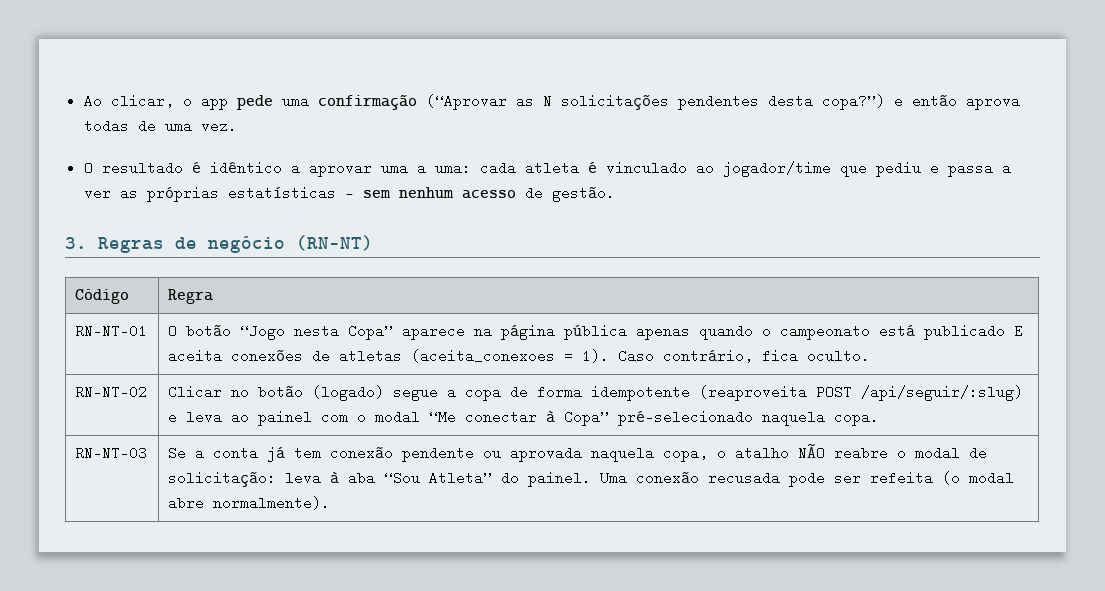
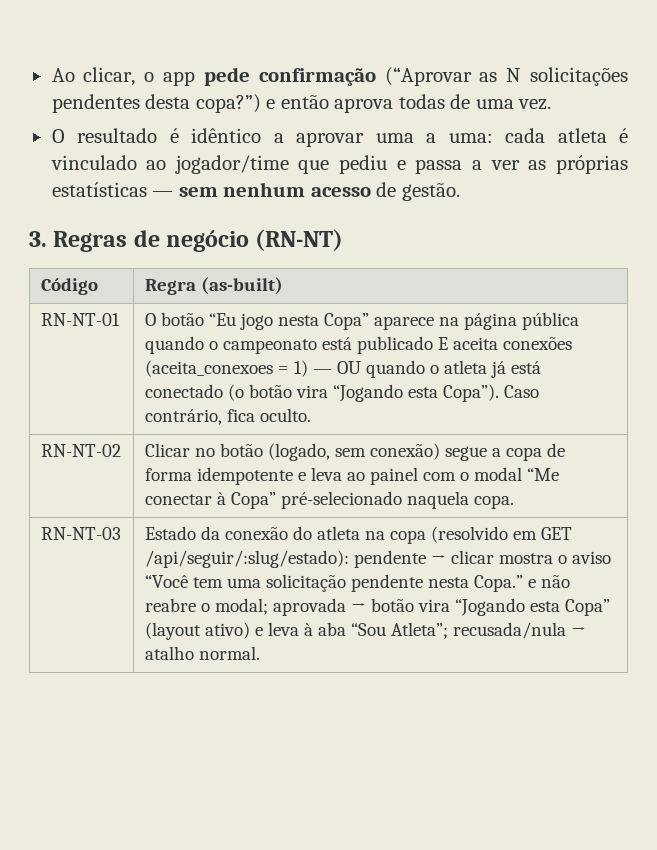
[281,94,309,108] uma -> (250, 76) none
(214, 296) none -> [200,277,283,295] (as-built)
[240,324,286,340] “Jogo -> [208,313,273,330] “Eu jogo
[636,324,691,340] apenas -> (579, 321) none
[312,349,610,363] de atletas (aceita_conexoes = 1). -> [144,360,541,378] [144,384,499,402] (aceita_conexoes = 1) — OU quando o atleta já está conectado (o botão vira “Jogando esta Copa”).
[312,385,385,401] (logado) -> [267,443,440,461] (logado, sem conexão)
[699,385,1024,401] (reaproveita POST /api/seguir/:slug) -> (293, 476) none
[168,444,988,462] [168,471,1015,487] [168,496,331,510] Se a conta já tem conexão pendente ou aprovada naquela copa, o atalho NÃO reabre o modal de solicitação: leva à aba “Sou Atleta” do painel. Uma conexão recusada pode ser refeita (o modal abre normalmente). -> [144,526,572,544] [144,550,611,568] [144,574,570,592] [144,598,610,616] [144,622,586,640] [144,646,260,660] Estado da conexão do atleta na copa (resolvido em GET /api/seguir/:slug/estado): pendente → clicar mostra o aviso “Você tem uma solicitação pendente nesta Copa.” e não reabre o modal; aprovada → botão vira “Jogando esta Copa” (layout ativo) e leva à aba “Sou Atleta”; recusada/nula → atalho normal.

